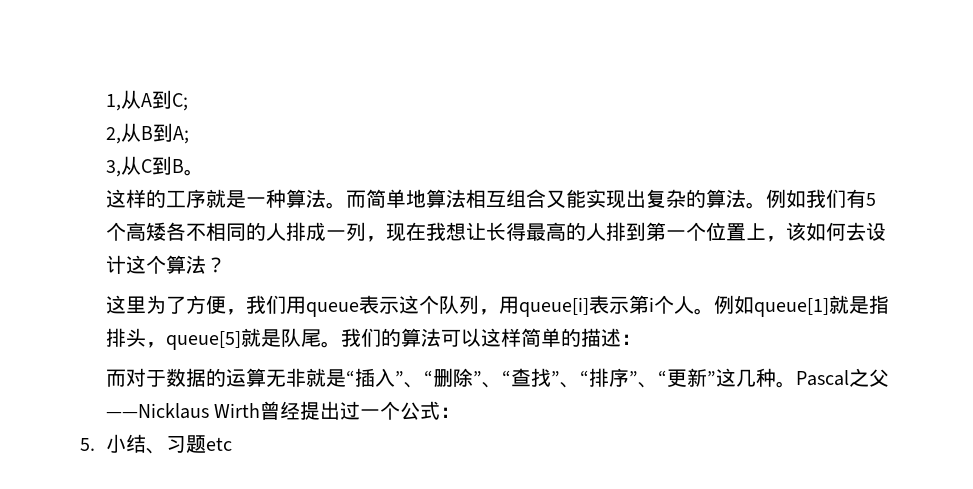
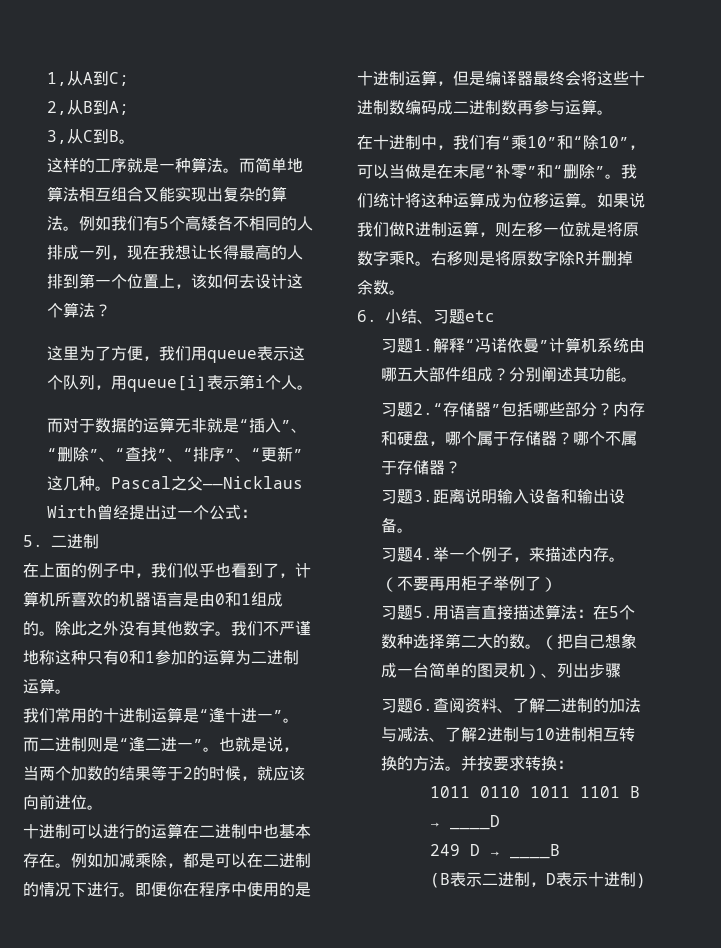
[713,295,889,317] [105,328,641,350] 例如queue[1]就是指排头，queue[5]就是队尾。我们的算法可以这样简单的描述： -> (314, 387) none
[105,434,232,454] 小结、习题etc -> [51,534,99,549] [23,563,311,578] [23,591,283,607] [23,620,311,636] [23,649,299,665] [23,678,71,694] [23,707,299,723] [23,736,299,752] [23,765,305,781] [23,794,103,810] [23,823,311,839] [23,853,311,868] [23,882,311,897] [357,70,645,86] [357,99,613,115] [357,135,645,150] [357,164,637,179] [357,192,645,208] [357,221,639,237] [357,250,633,266] [357,280,405,295] [357,309,495,324] [381,337,646,353] [381,366,638,382] [381,401,646,417] [381,431,638,446] [381,460,462,475] [381,488,626,504] [381,517,414,533] [381,547,626,562] [381,576,558,592] [381,604,636,620] [381,633,638,650] [381,662,622,679] [381,697,642,713] [381,727,636,742] [381,755,574,771] [430,786,641,798] [430,815,501,830] [430,844,561,859] [430,872,647,888] 二进制 // 在上面的例子中，我们似乎也看到了，计算机所喜欢的机器语言是由0和1组成的。除此之外没有其他数字。我们不严谨地称这种只有0和1参加的运算为二进制运算。 // 我们常用的十进制运算是“逢十进一”。而二进制则是“逢二进一”。也就是说，当两个加数的结果等于2的时候，就应该向前进位。 // 十进制可以进行的运算在二进制中也基本存在。例如加减乘除，都是可以在二进制的情况下进行。即便你在程序中使用的是十进制运算，但是编译器最终会将这些十进制数编码成二进制数再参与运算。 // 在十进制中，我们有“乘10”和“除10”，可以当做是在末尾“补零”和“删除”。我们统计将这种运算成为位移运算。如果说我们做R进制运算，则左移一位就是将原数字乘R。右移则是将原数字除R并删掉余数。 // 6.小结、习题etc // 习题1.解释“冯诺依曼”计算机系统由哪五大部件组成？分别阐述其功能。 // 习题2.“存储器”包括哪些部分？内存和硬盘，哪个属于存储器？哪个不属于存储器？ // 习题3.距离说明输入设备和输出设备。 // 习题4.举一个例子，来描述内存。（不要再用柜子举例了） // 习题5.用语言直接描述算法：在5个数种选择第二大的数。（把自己想象成一台简单的图灵机）、列出步骤 // 习题6.查阅资料、了解二进制的加法与减法、了解2进制与10进制相互转换的方法。并按要求转换： // 1011 0110 1011 1101 B → ____D // 249 D → ____B // (B表示二进制，D表示十进制)

